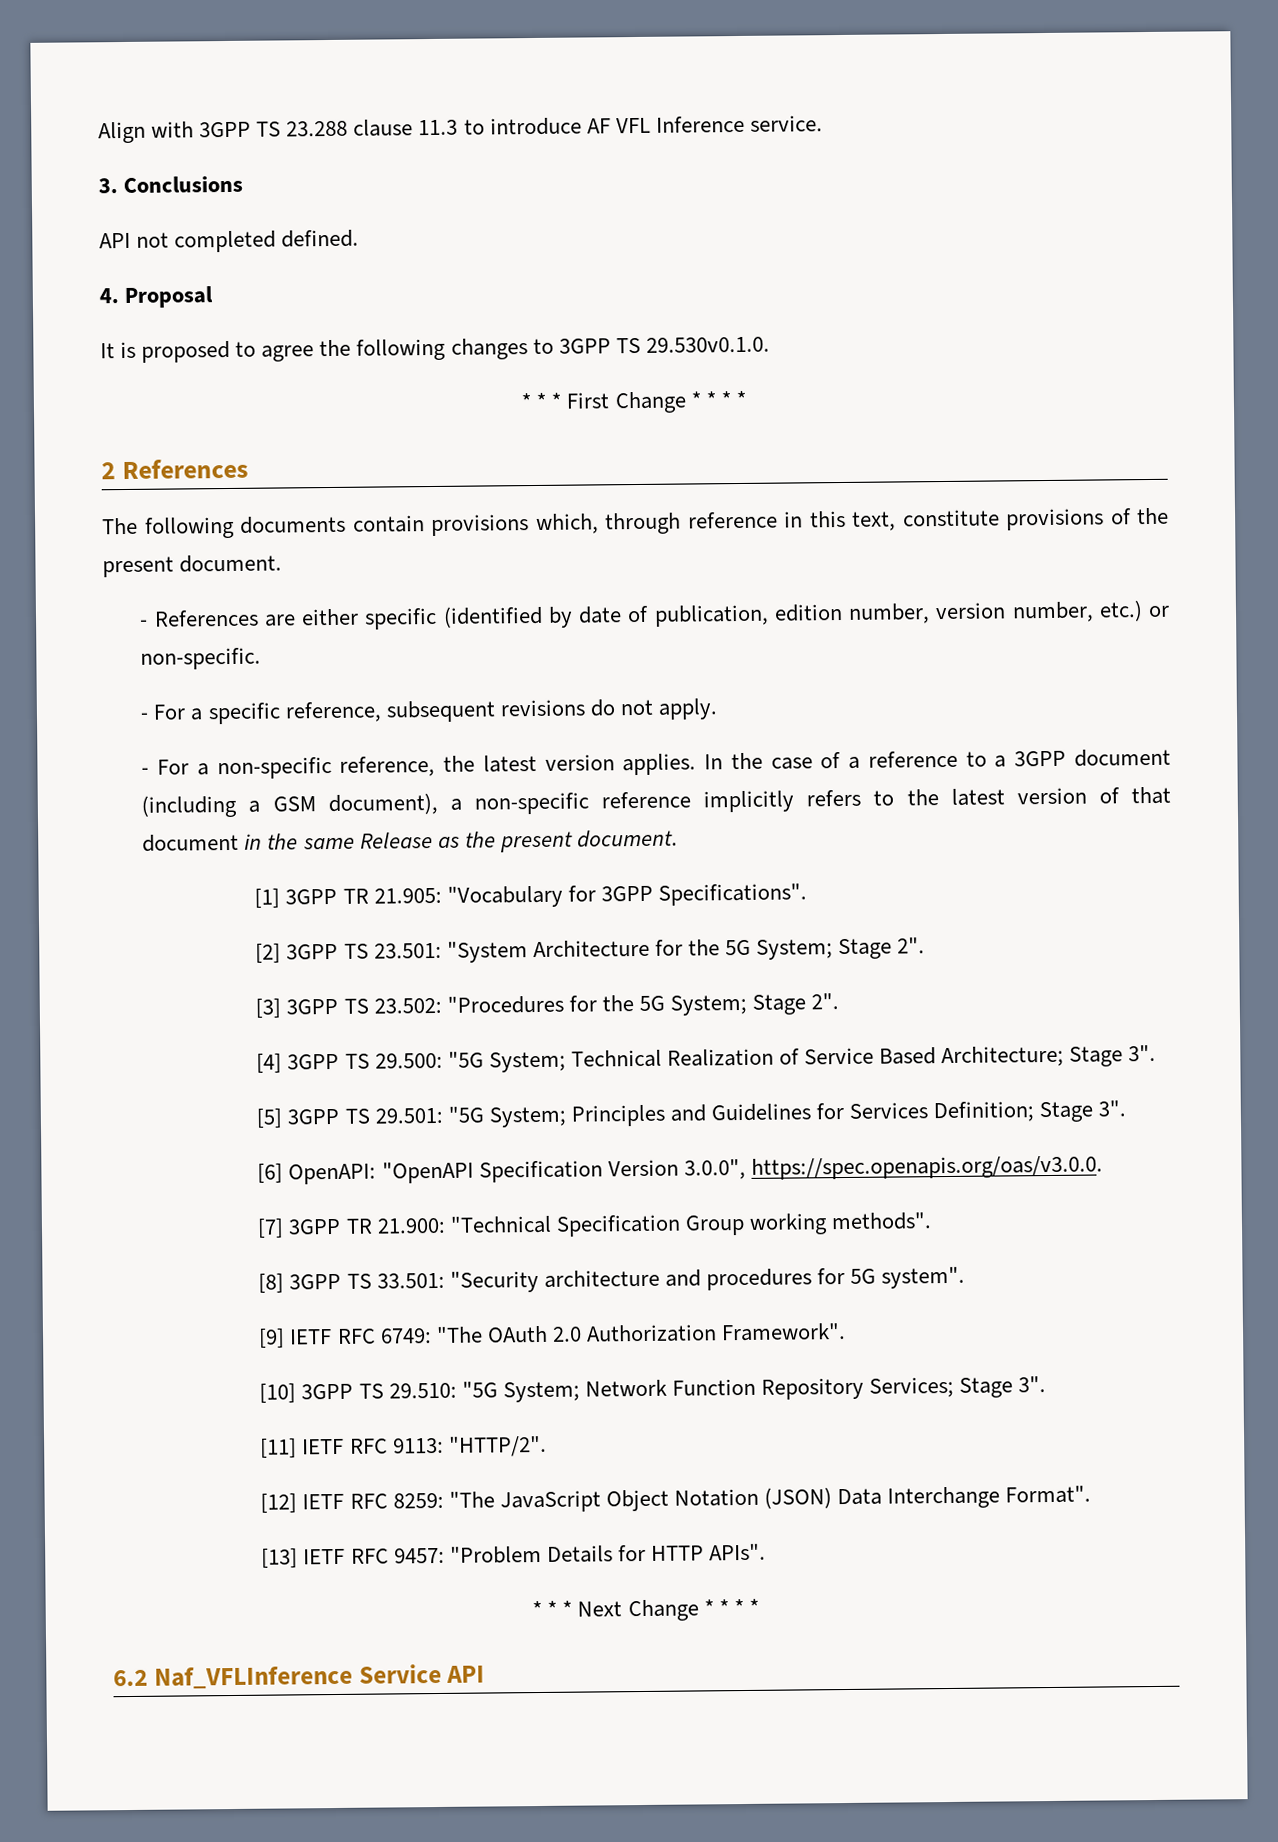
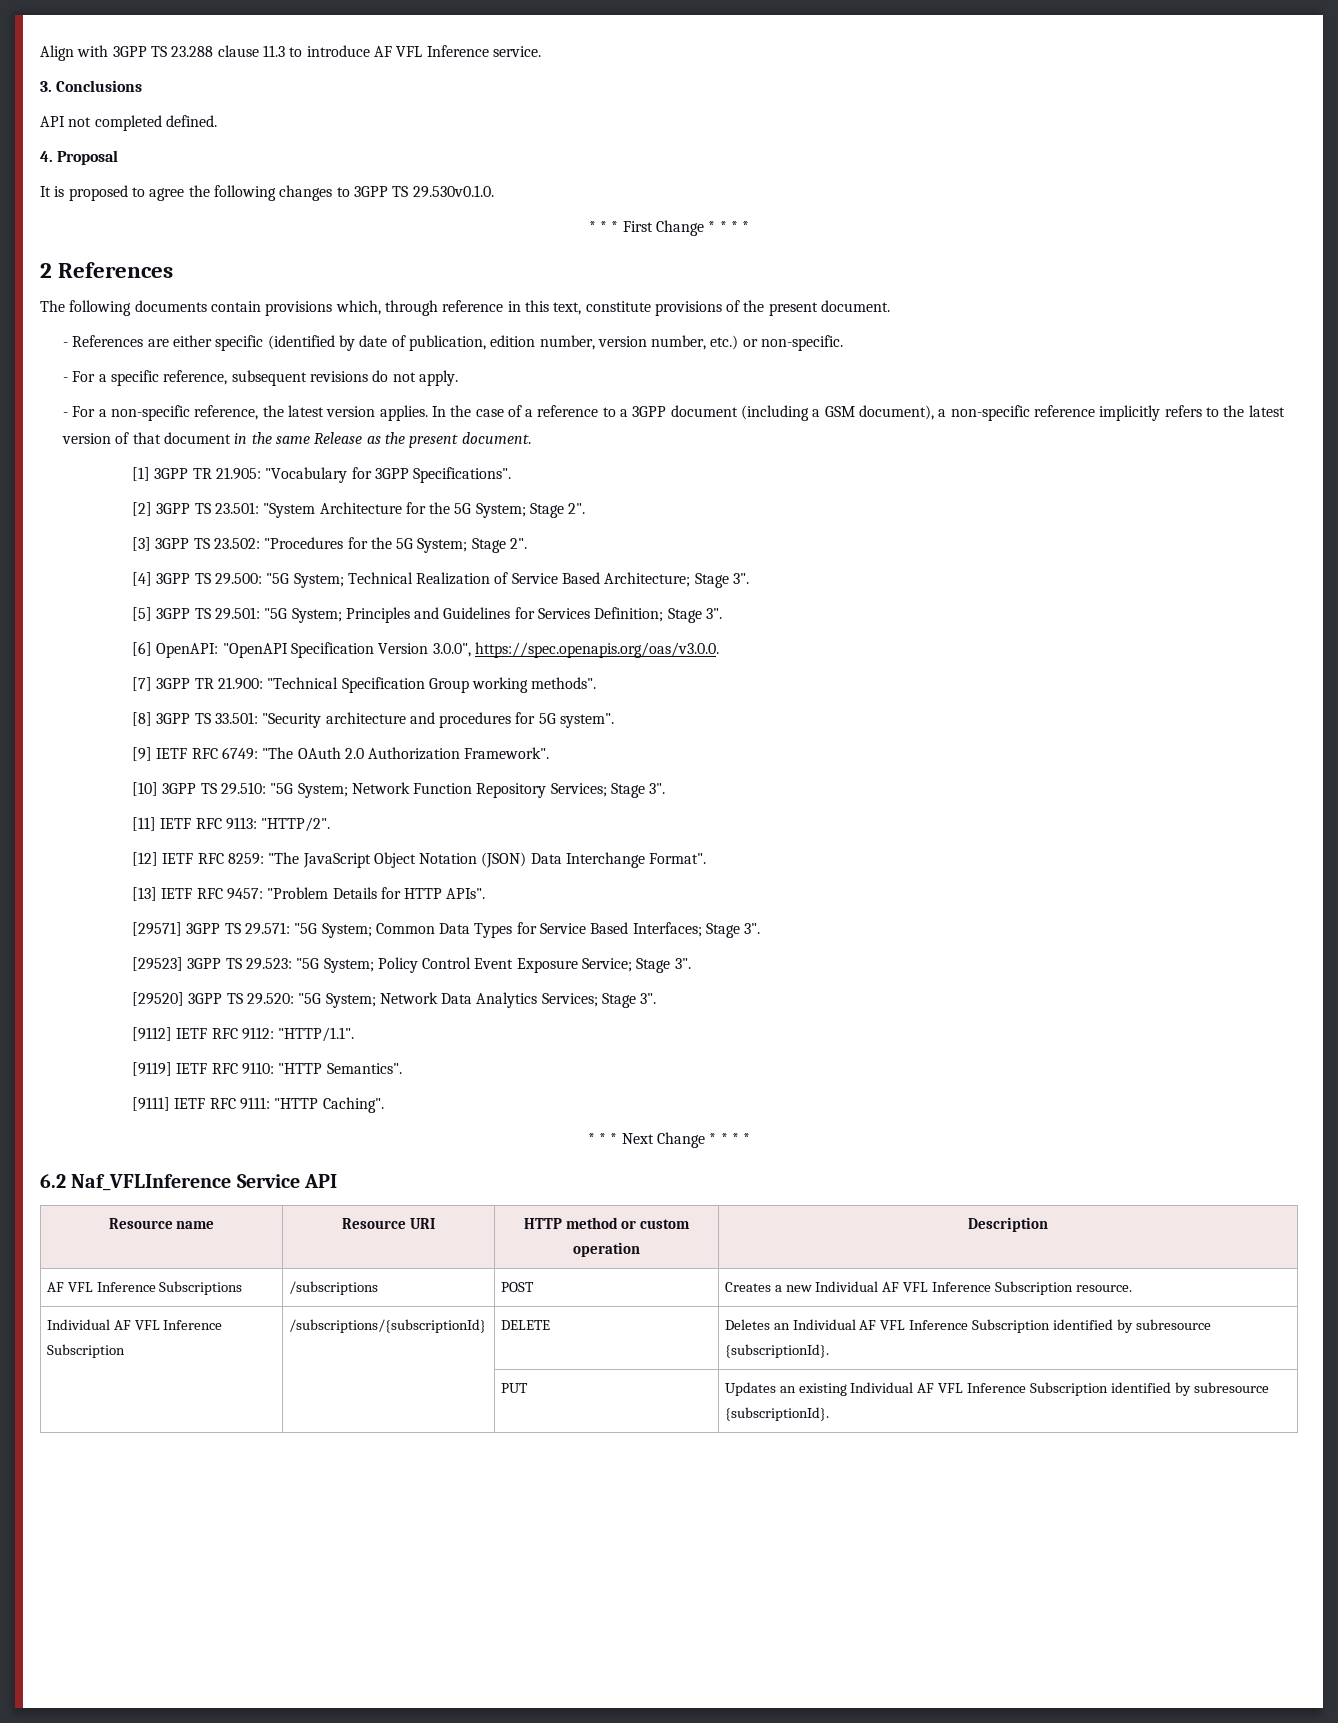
(766, 1552) none -> [131,922,761,938] [131,957,691,973] [131,992,657,1008] [131,1027,355,1042] [131,1062,402,1076] [131,1097,384,1113] // [29571] 3GPP TS 29.571: "5G System; Common Data Types for Service Based Interfaces; Stage 3". // [29523] 3GPP TS 29.523: "5G System; Policy Control Event Exposure Service; Stage 3". // [29520] 3GPP TS 29.520: "5G System; Network Data Analytics Services; Stage 3". // [9112] IETF RFC 9112: "HTTP/1.1". // [9119] IETF RFC 9110: "HTTP Semantics". // [9111] IETF RFC 9111: "HTTP Caching".
(486, 1674) none -> [108,1218,215,1229] [342,1218,435,1229] [523,1217,691,1229] [573,1242,640,1257] [968,1217,1048,1232] [46,1281,243,1295] [288,1281,378,1295] [500,1282,534,1292] [724,1281,1133,1295] [46,1319,223,1330] [46,1344,125,1358] [288,1319,486,1333] [500,1320,550,1330] [724,1319,1211,1333] [724,1344,829,1358] [500,1383,528,1393] [724,1382,1269,1396] [724,1407,829,1421] // Resource name | Resource URI | HTTP method or custom operation | Description // AF VFL Inference Subscriptions | /subscriptions | POST | Creates a new Individual AF VFL Inference Subscription resource. // Individual AF VFL Inference Subscription | /subscriptions/{subscriptionId} | DELETE | Deletes an Individual AF VFL Inference Subscription identified by subresource {subscriptionId}. // | | PUT | Updates an existing Individual AF VFL Inference Subscription identified by subresource {subscriptionId}.

